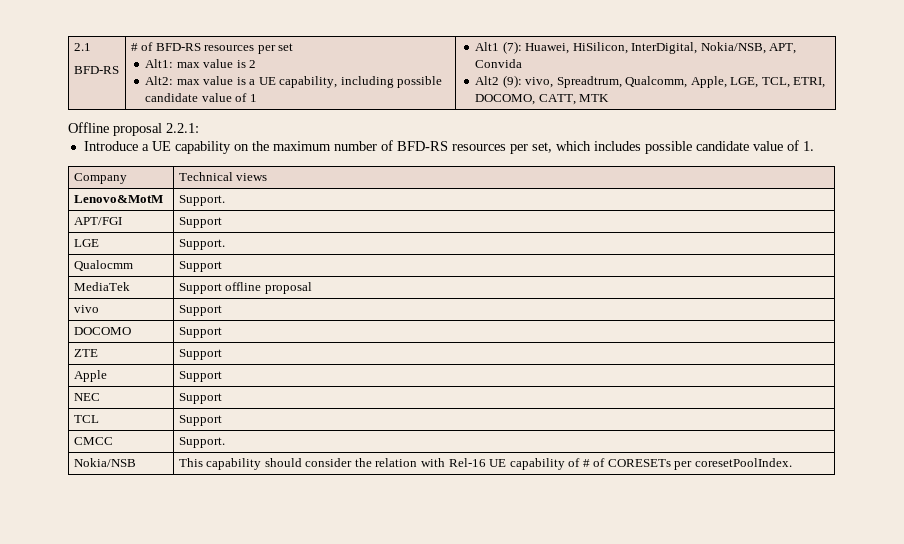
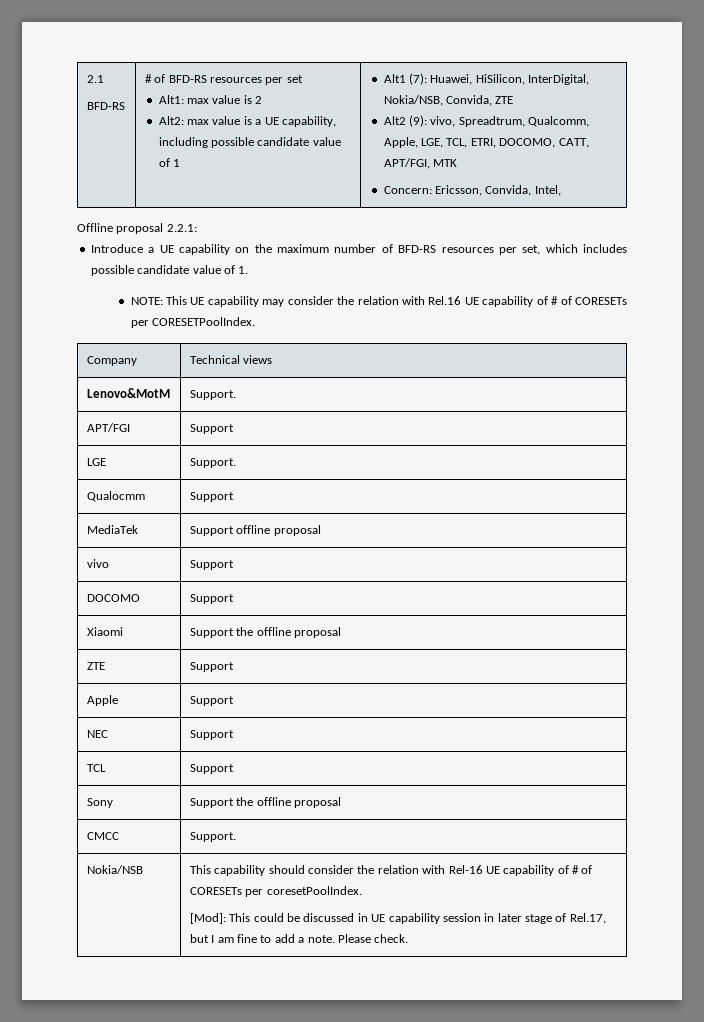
[769,43,797,54] [475,59,523,68] APT, Convida -> [446,95,514,106] Convida, ZTE
(576, 99) none -> [383,158,430,169] APT/FGI,
(610, 98) none -> [383,185,561,196] // Concern: Ericsson, Convida, Intel,
(814, 146) none -> [130,296,627,307] [130,317,255,328] // NOTE: This UE capability may consider the relation with Rel.16 UE capability of # of CORESETs per CORESETPoolIndex.
(222, 332) none -> [86,627,123,636] [189,627,342,638] // Xiaomi | Support the offline proposal
(222, 420) none -> [86,798,113,808] [189,797,342,808] // Sony | Support the offline proposal
(792, 462) none -> [189,913,606,924] [189,934,409,943] // [Mod]: This could be discussed in UE capability session in later stage of Rel.17, but I am fine to add a note. Please check.

